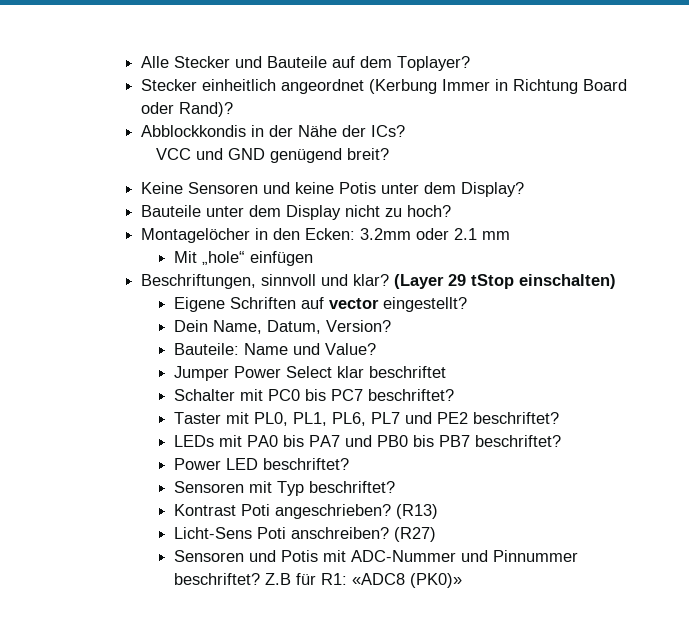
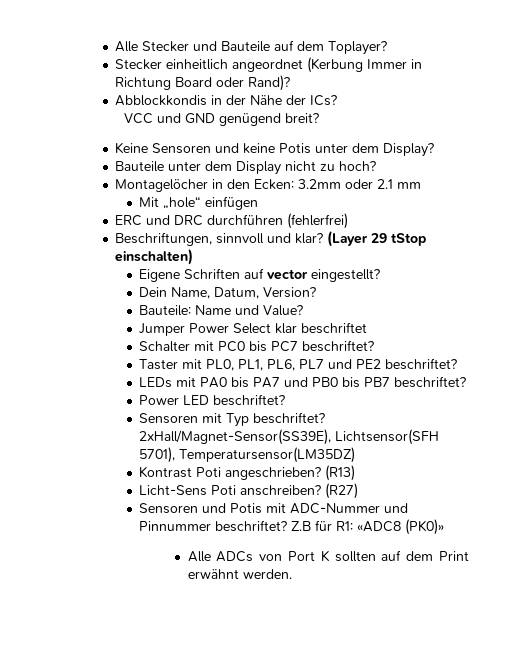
(313, 258) none -> [115,213,349,229] // ERC und DRC durchführen (fehlerfrei)
(395, 487) none -> [139,429,440,445] [139,447,356,463] 2xHall/Magnet-Sensor(SS39E), Lichtsensor(SFH 5701), Temperatursensor(LM35DZ)
(462, 580) none -> [187,550,470,562] [187,569,292,579] // Alle ADCs von Port K sollten auf dem Print erwähnt werden.

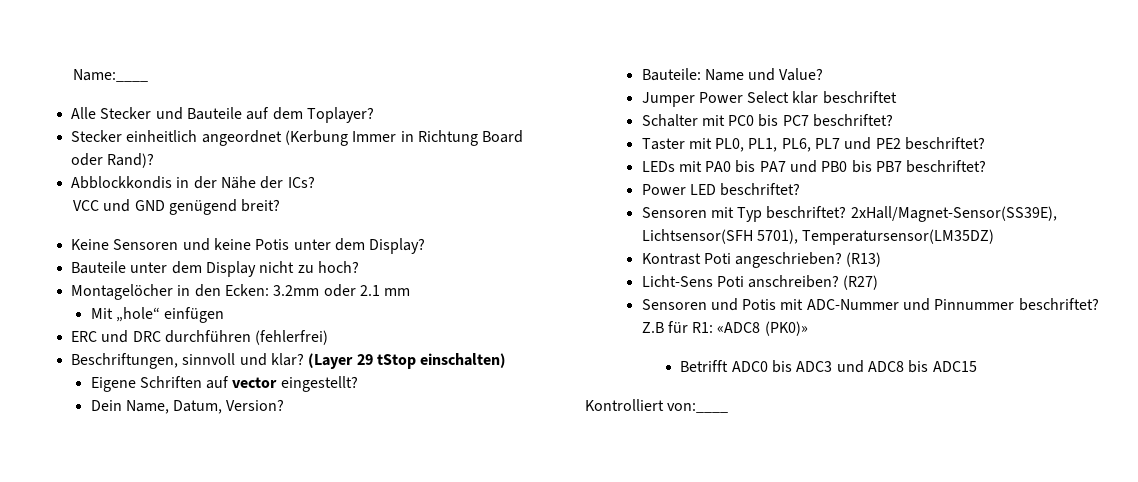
(115, 46) none -> [72,69,148,82] Name:____ //
[187,550,470,562] [187,569,292,579] Alle ADCs von Port K sollten auf dem Print erwähnt werden. -> [680,360,977,373] [585,399,729,413] Betrifft ADC0 bis ADC3 und ADC8 bis ADC15 // Kontrolliert von:____

